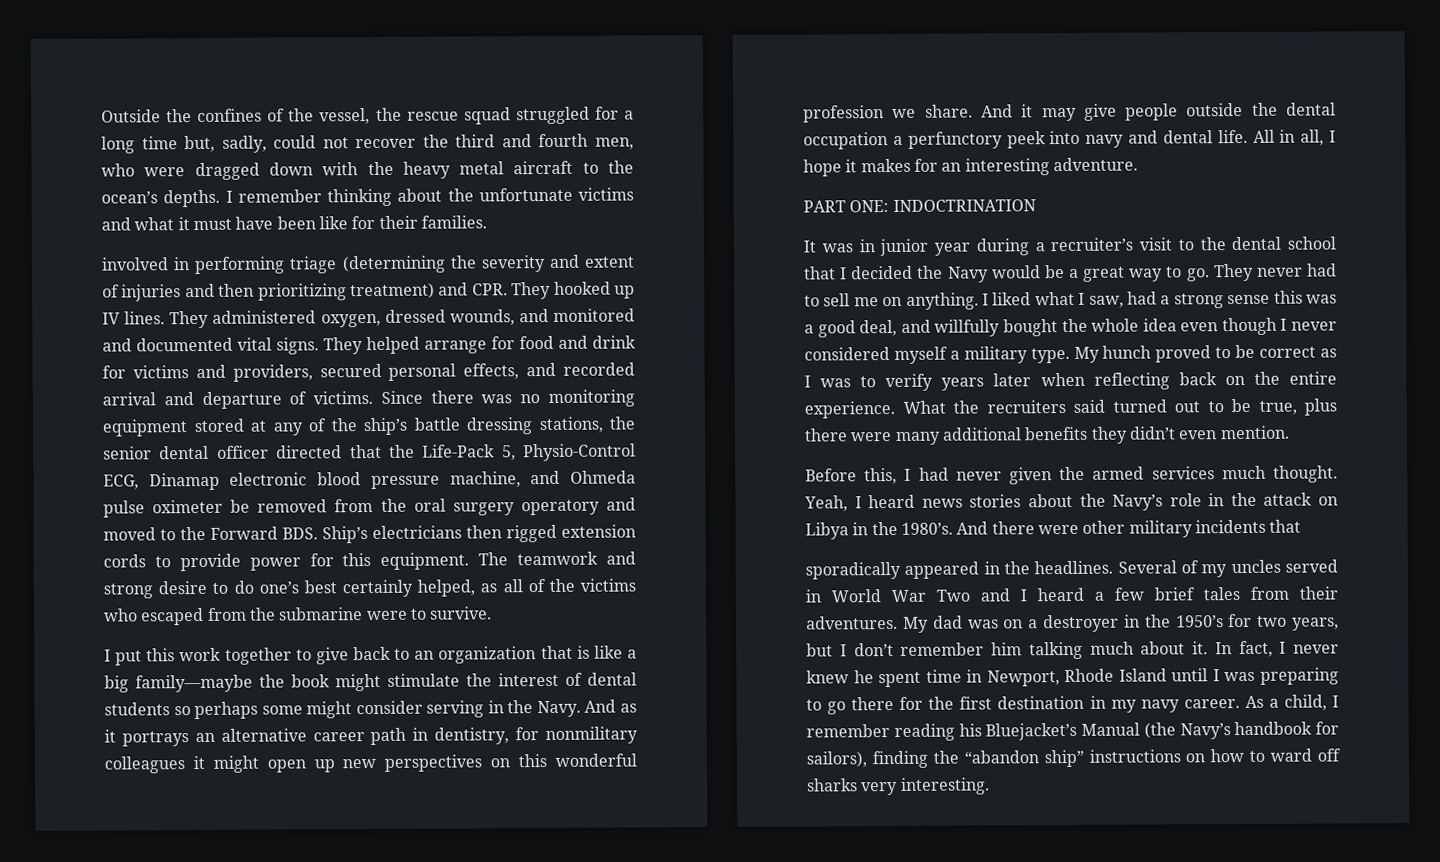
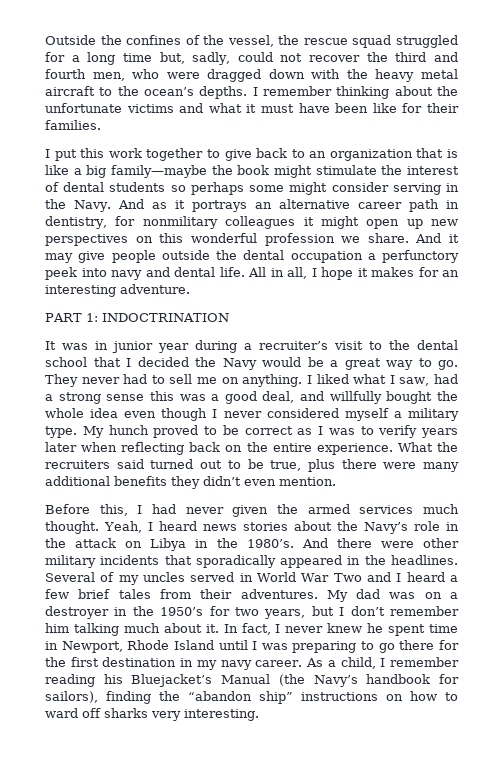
[101,254,635,275] [102,281,635,302] [102,308,635,329] [102,335,636,355] [102,362,635,382] [102,389,635,409] [102,416,635,437] [103,443,636,462] [103,470,636,491] [103,497,636,518] [103,524,636,544] [103,551,637,572] [103,578,637,599] [104,606,493,626] // involved in performing triage (determining the severity and extent of injuries and then prioritizing treatment) and CPR. They hooked up IV lines. They administered oxygen, dressed wounds, and monitored and documented vital signs. They helped arrange for food and drink for victims and providers, secured personal effects, and recorded arrival and departure of victims. Since there was no monitoring equipment stored at any of the ship’s battle dressing stations, the senior dental officer directed that the Life-Pack 5, Physio-Control ECG, Dinamap electronic blood pressure machine, and Ohmeda pulse oximeter be removed from the oral surgery operatory and moved to the Forward BDS. Ship’s electricians then rigged extension cords to provide power for this equipment. The teamwork and strong desire to do one’s best certainly helped, as all of the victims who escaped from the submarine were to survive. -> (101, 125) none
[849,200,890,213] ONE: -> [85,313,98,322] 1:
(1302, 526) // -> (192, 560) none

